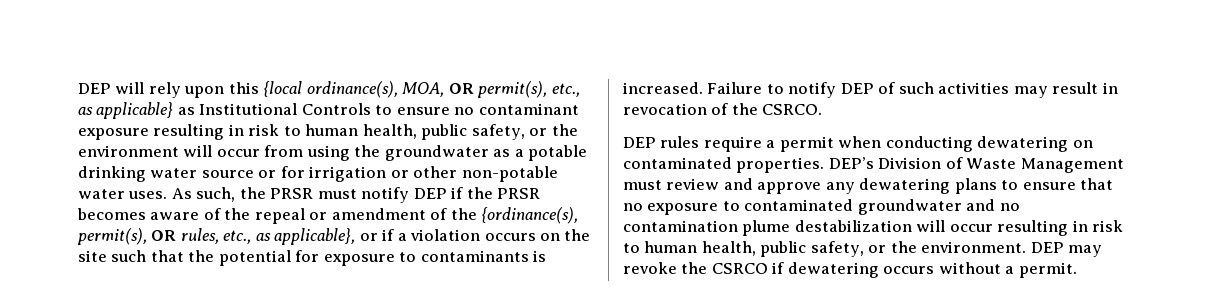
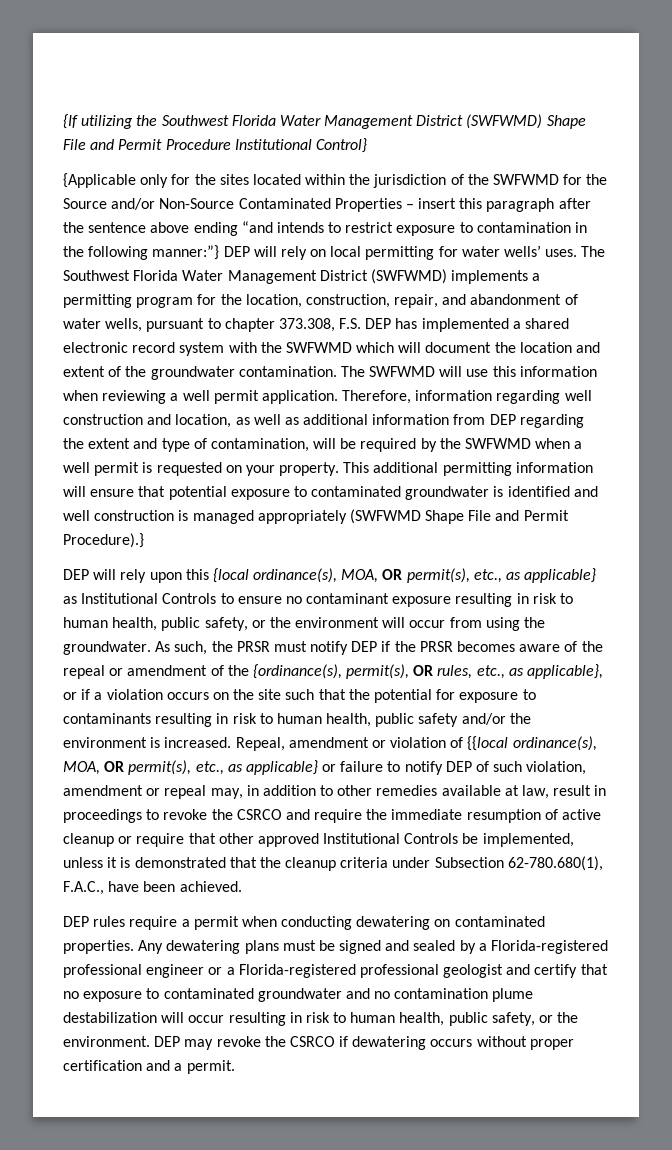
(78, 88) none -> [63,114,586,129] [63,138,367,153] [63,173,608,188] [63,198,591,212] [63,221,588,236] [63,245,606,260] [63,269,541,284] [63,294,578,308] [63,318,570,332] [63,342,601,356] [63,366,597,380] [63,390,592,404] [63,414,584,428] [63,438,583,452] [63,462,593,476] [63,486,598,500] [63,509,569,524] [63,533,144,548] {If utilizing the Southwest Florida Water Management District (SWFWMD) Shape File and Permit Procedure Institutional Control} // {Applicable only for the sites located within the jurisdiction of the SWFWMD for the Source and/or Non-Source Contaminated Properties – insert this paragraph after the sentence above ending “and intends to restrict exposure to contamination in the following manner:”} DEP will rely on local permitting for water wells’ uses. The Southwest Florida Water Management District (SWFWMD) implements a permitting program for the location, construction, repair, and abandonment of water wells, pursuant to chapter 373.308, F.S. DEP has implemented a shared electronic record system with the SWFWMD which will document the location and extent of the groundwater contamination. The SWFWMD will use this information when reviewing a well permit application. Therefore, information regarding well construction and location, as well as additional information from DEP regarding the extent and type of contamination, will be required by the SWFWMD when a well permit is requested on your property. This additional permitting information will ensure that potential exposure to contaminated groundwater is identified and well construction is managed appropriately (SWFWMD Shape File and Permit Procedure).} //
[384,145,588,161] [78,166,558,182] [78,189,168,199] groundwater as a potable drinking water source or for irrigation or other non-potable water uses. -> [63,641,151,655] groundwater.
[533,250,547,262] [623,82,763,94] is increased. Failure -> [155,713,531,727] [63,736,597,751] [63,760,384,775] resulting in risk to human health, public safety and/or the environment is increased. Repeal, amendment or violation of {{local ordinance(s), MOA, OR permit(s), etc., as applicable} or failure
[938,82,1118,98] [623,103,823,115] activities may result in revocation of the CSRCO. -> [526,761,587,775] [63,785,607,799] [63,809,602,823] [63,833,574,847] [63,856,603,871] [63,881,242,895] violation, amendment or repeal may, in addition to other remedies available at law, result in proceedings to revoke the CSRCO and require the immediate resumption of active cleanup or require that other approved Institutional Controls be implemented, unless it is demonstrated that the cleanup criteria under Subsection 62-780.680(1), F.A.C., have been achieved.
[828,157,1124,173] [623,178,1076,194] DEP’s Division of Waste Management must review and approve any dewatering plans to ensure -> [138,940,609,954] [63,964,578,978] Any dewatering plans must be signed and sealed by a Florida-registered professional engineer or a Florida-registered professional geologist and certify
(1001, 268) none -> [529,1039,574,1050] [63,1060,171,1071] proper certification and

